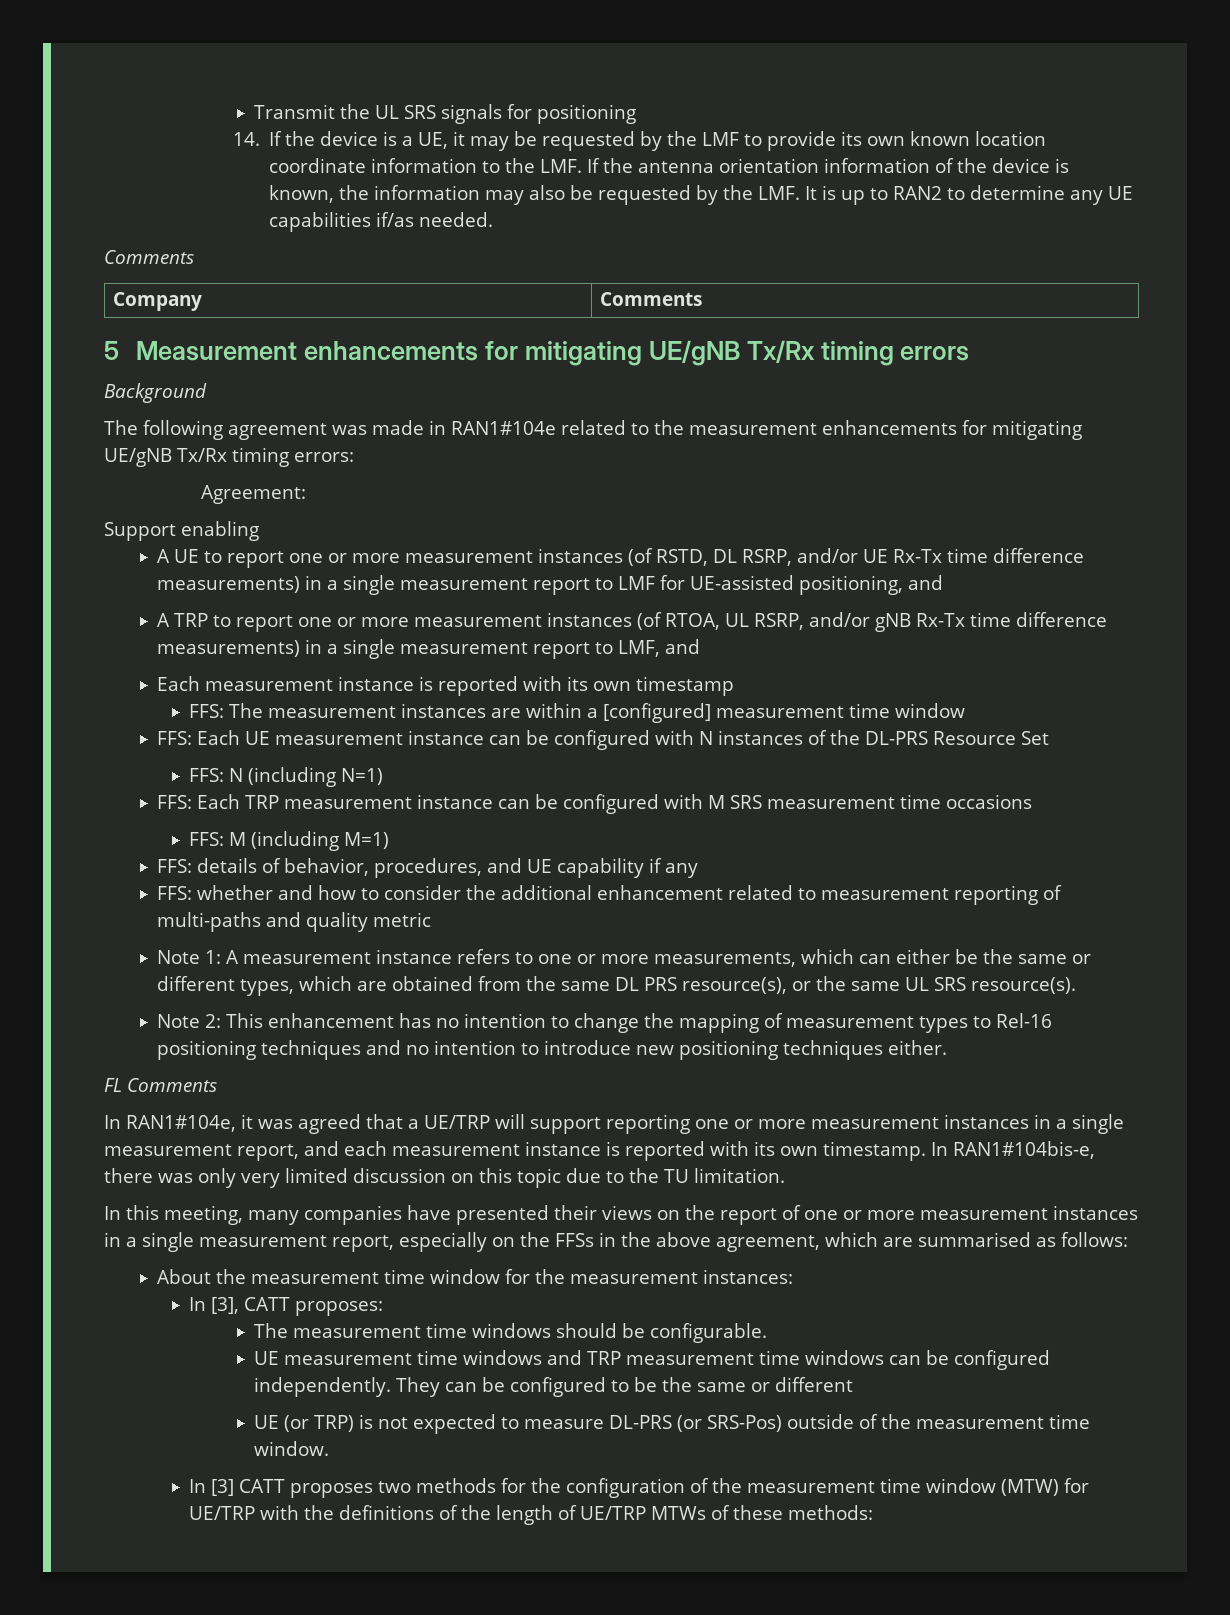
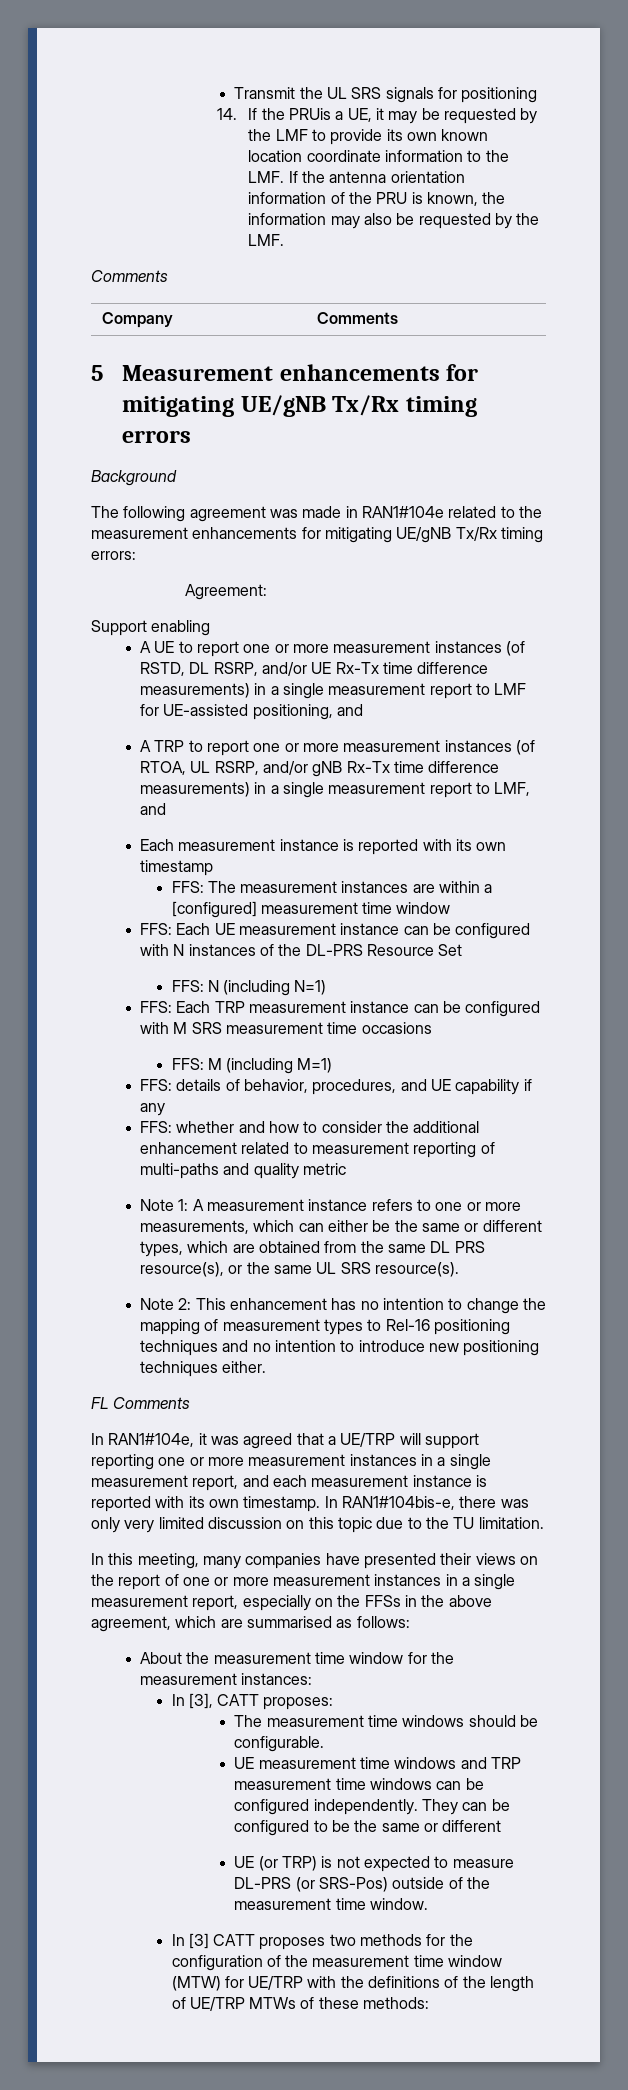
[320,131,398,146] device is -> [288,108,331,120] PRUis
[992,158,1051,173] device -> [376,192,408,204] PRU
[805,185,1134,205] [269,212,494,232] It is up to RAN2 to determine any UE capabilities if/as needed. -> (285, 240) none

